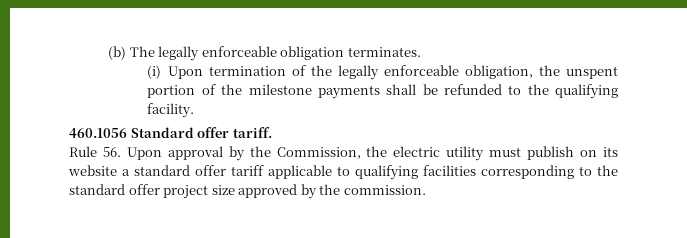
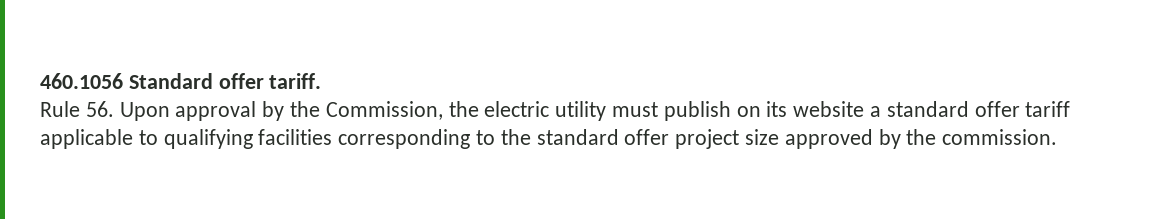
[108,46,421,61] [147,65,618,80] [147,84,618,99] [147,103,195,118] (b) The legally enforceable obligation terminates. // (i) Upon termination of the legally enforceable obligation, the unspent portion of the milestone payments shall be refunded to the qualifying facility. // -> (40, 81) none

